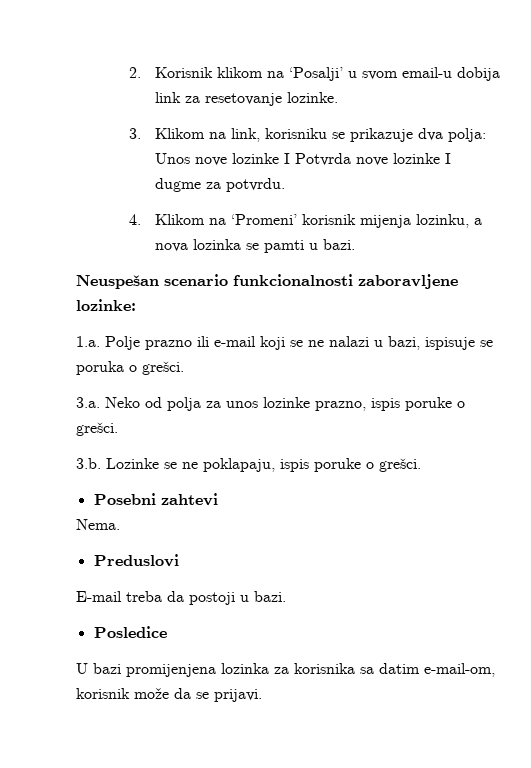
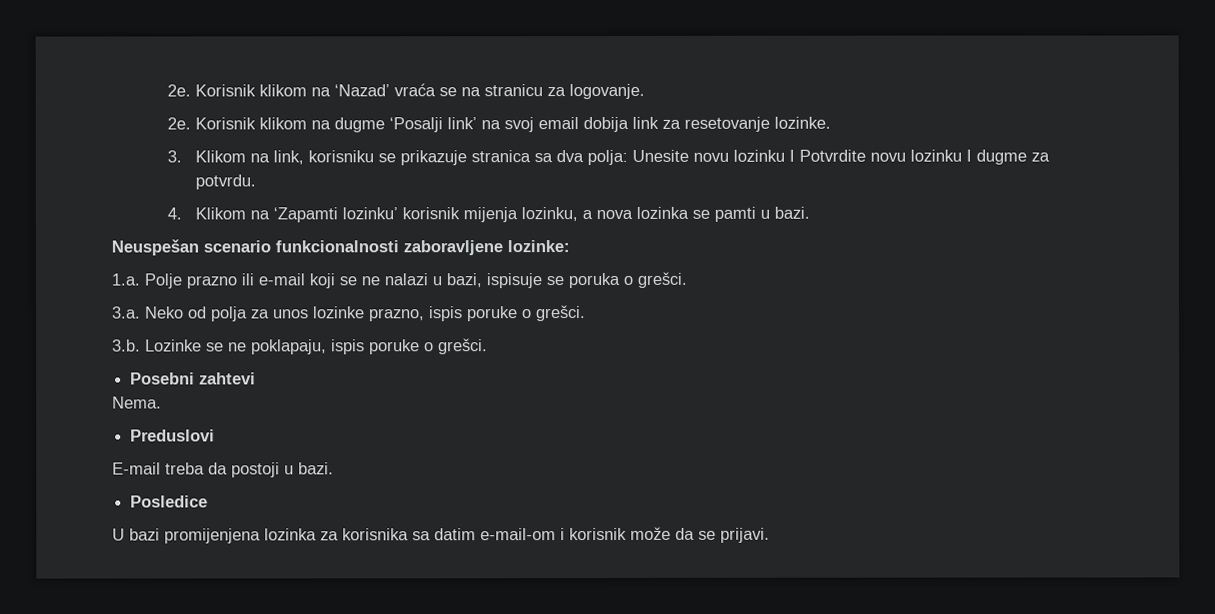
[128,67,452,81] 2. Korisnik klikom na ‘Posalji’ u svom email-u -> [167,83,646,100] [167,117,580,133] 2e. Korisnik klikom na ‘Nazad’ vraća se na stranicu za logovanje. // 2e. Korisnik klikom na dugme ‘Posalji link’ na svoj email
[417,128,486,142] [154,153,440,166] dva polja: Unos nove lozinke I Potvrda nove lozinke -> [471,149,963,166] stranica sa dva polja: Unesite novu lozinku I Potvrdite novu lozinku
[230,214,297,225] ‘Promeni’ -> [273,207,399,223] ‘Zapamti lozinku’
[424,663,495,677] e-mail-om, -> [480,528,565,541] e-mail-om i

